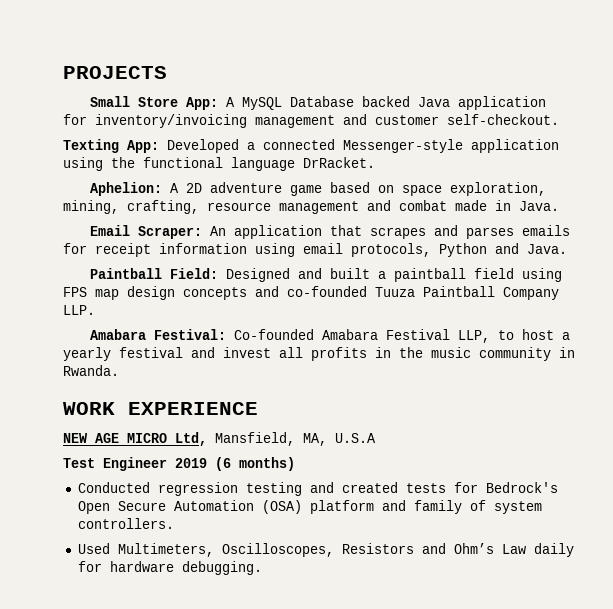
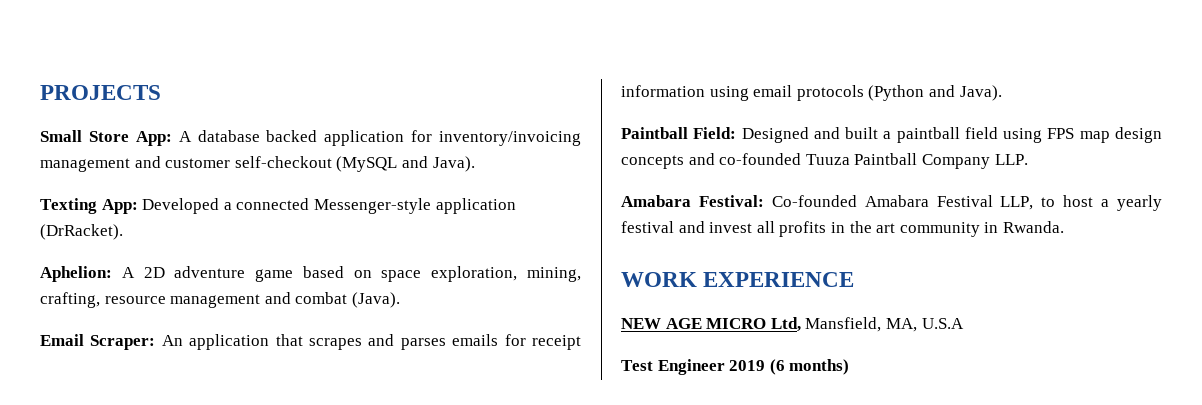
[242,96,451,110] MySQL Database backed Java -> [197,130,318,142] database backed
[447,114,559,125] self-checkout. -> [234,156,475,172] self-checkout (MySQL and Java).
[63,157,375,171] using the functional language DrRacket. -> [40,224,123,240] (DrRacket).
[455,200,559,211] made in Java. -> [351,292,400,308] (Java).
[351,243,567,257] protocols, Python and Java. -> [796,85,1002,101] protocols (Python and Java).
[431,347,471,358] music -> [876,223,896,233] art
[77,482,558,496] [77,500,542,514] [77,518,174,529] [77,543,574,557] [77,561,262,575] // Conducted regression testing and created tests for Bedrock's Open Secure Automation (OSA) platform and family of system controllers. // Used Multimeters, Oscilloscopes, Resistors and Ohm’s Law daily for hardware debugging. -> (850, 367) none

